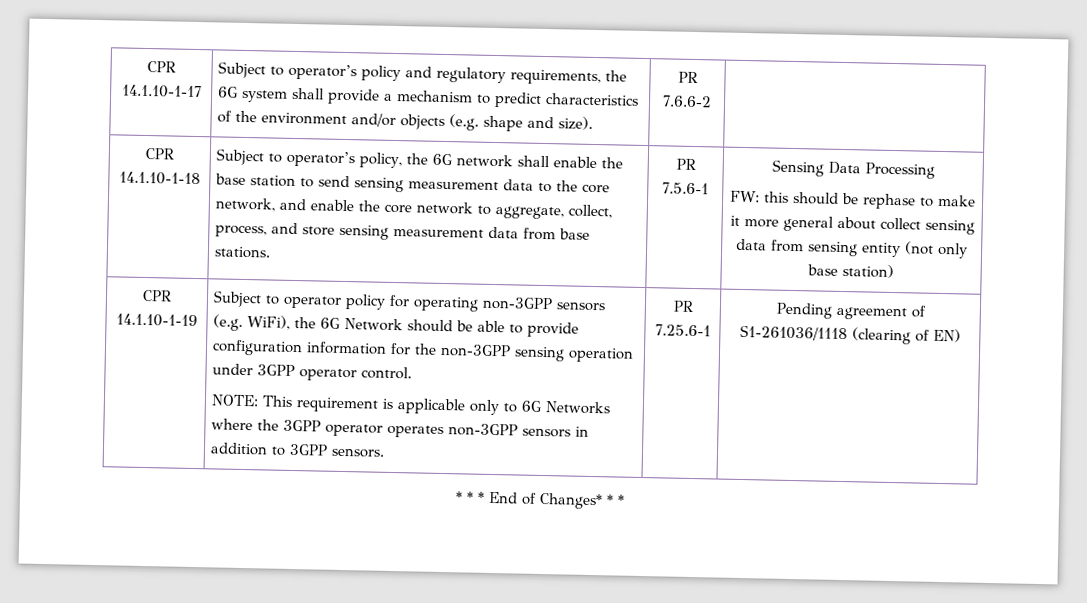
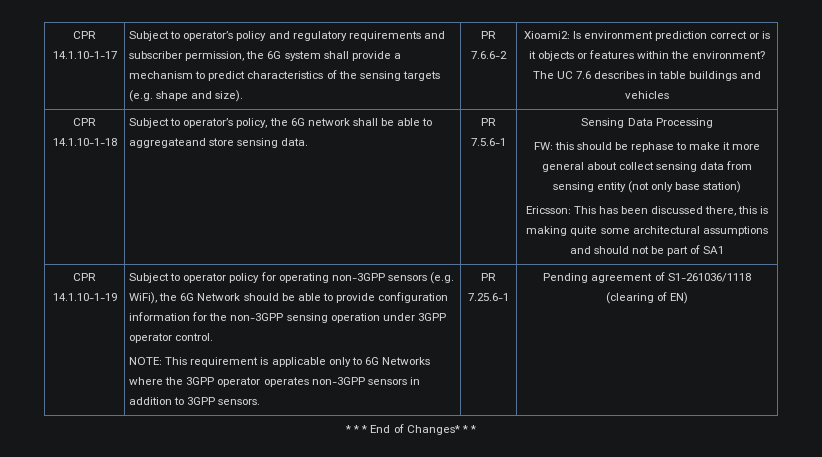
[510,69,602,86] requirements, -> [348,31,445,41] [129,51,245,61] requirements and subscriber permission,
[261,112,446,130] environment and/or objects -> [359,71,440,81] sensing targets
(712, 101) none -> [523,31,771,41] [528,50,766,61] [532,71,762,81] [625,91,669,99] Xioami2: Is environment prediction correct or is it objects or features within the environment? The UC 7.6 describes in table buildings and vehicles
[553,156,624,169] [215,173,611,194] [215,197,613,220] [215,222,591,241] [214,246,272,259] enable the base station to send sensing measurement data to the core network, and enable the core network to aggregate, collect, process, and store sensing measurement data from base stations. -> [380,118,433,126] [129,138,309,148] be able to aggregateand store sensing data.
(894, 271) none -> [525,206,769,216] [526,226,768,236] [569,245,725,256] // Ericsson: This has been discussed there, this is making quite some architectural assumptions and should not be part of SA1

